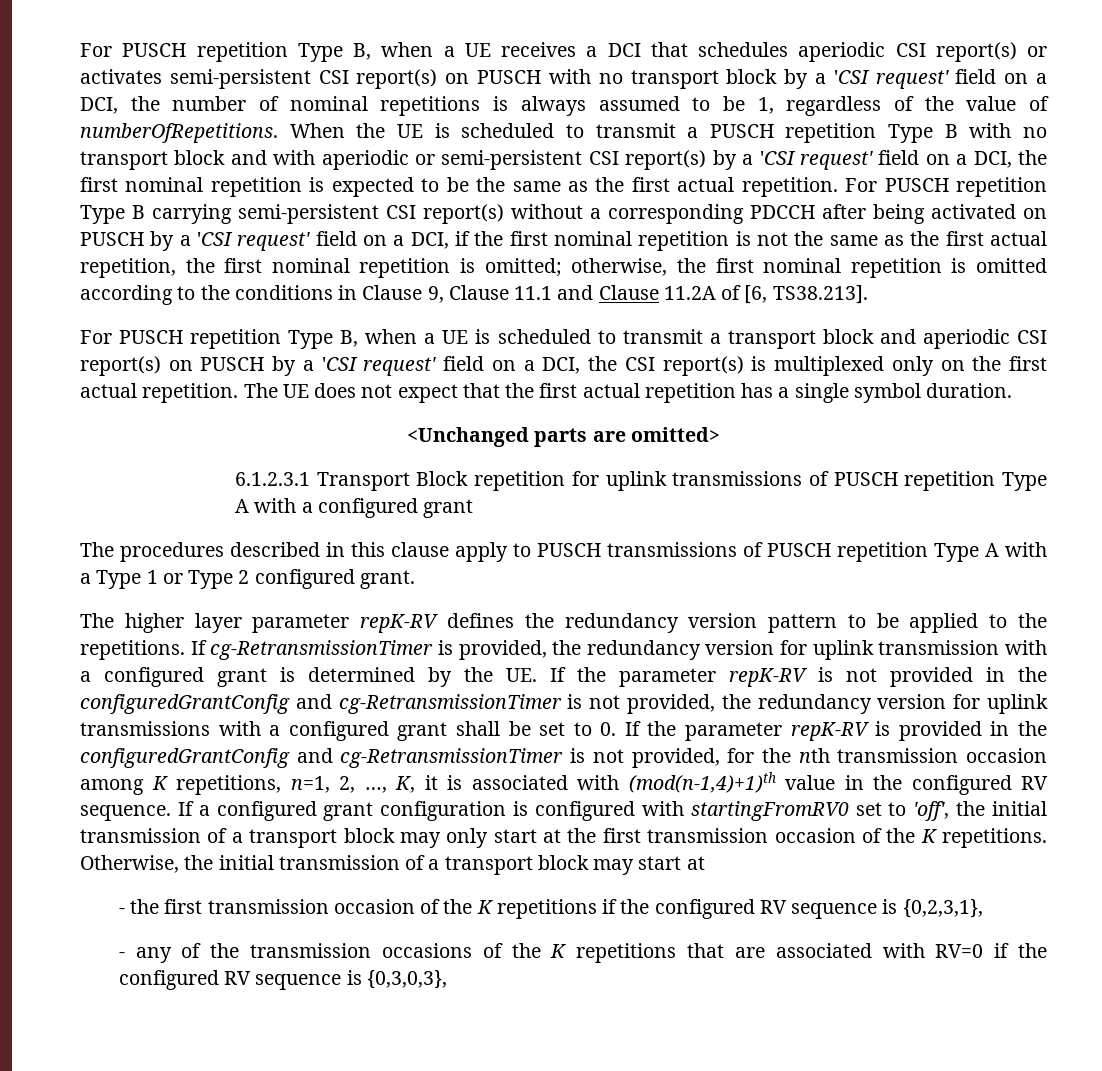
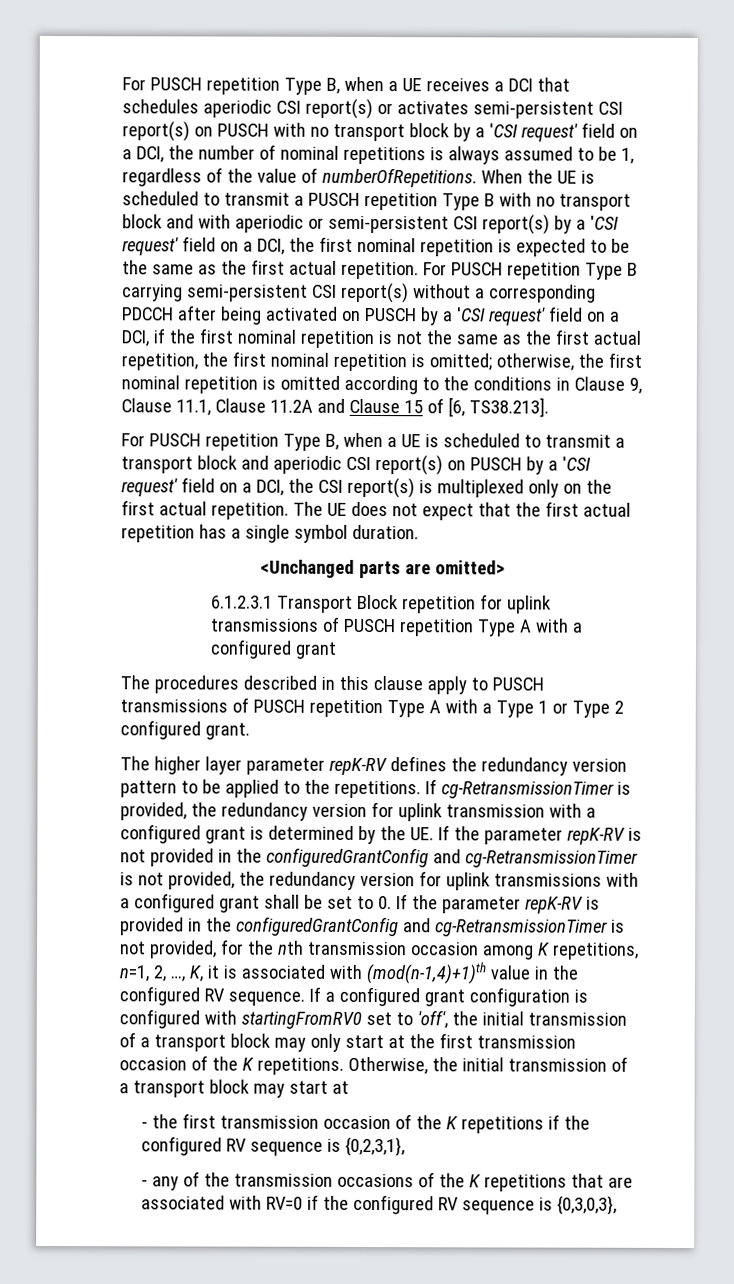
[514,286,553,300] 11.1 -> [175,398,313,416] 11.1, Clause 11.2A
[663,286,716,300] 11.2A -> [403,400,423,414] 15

